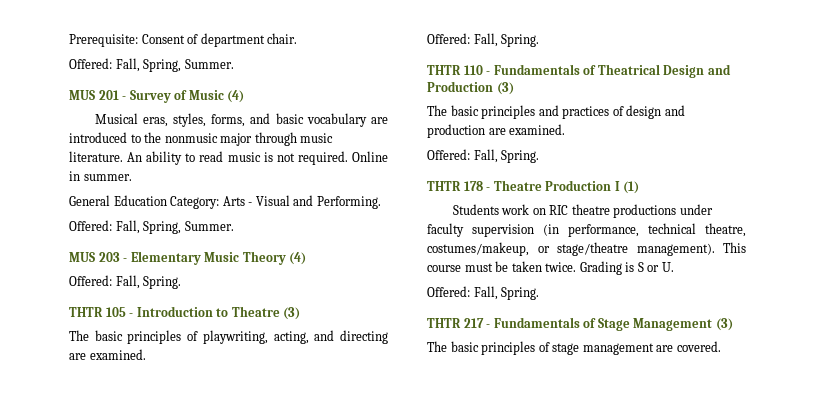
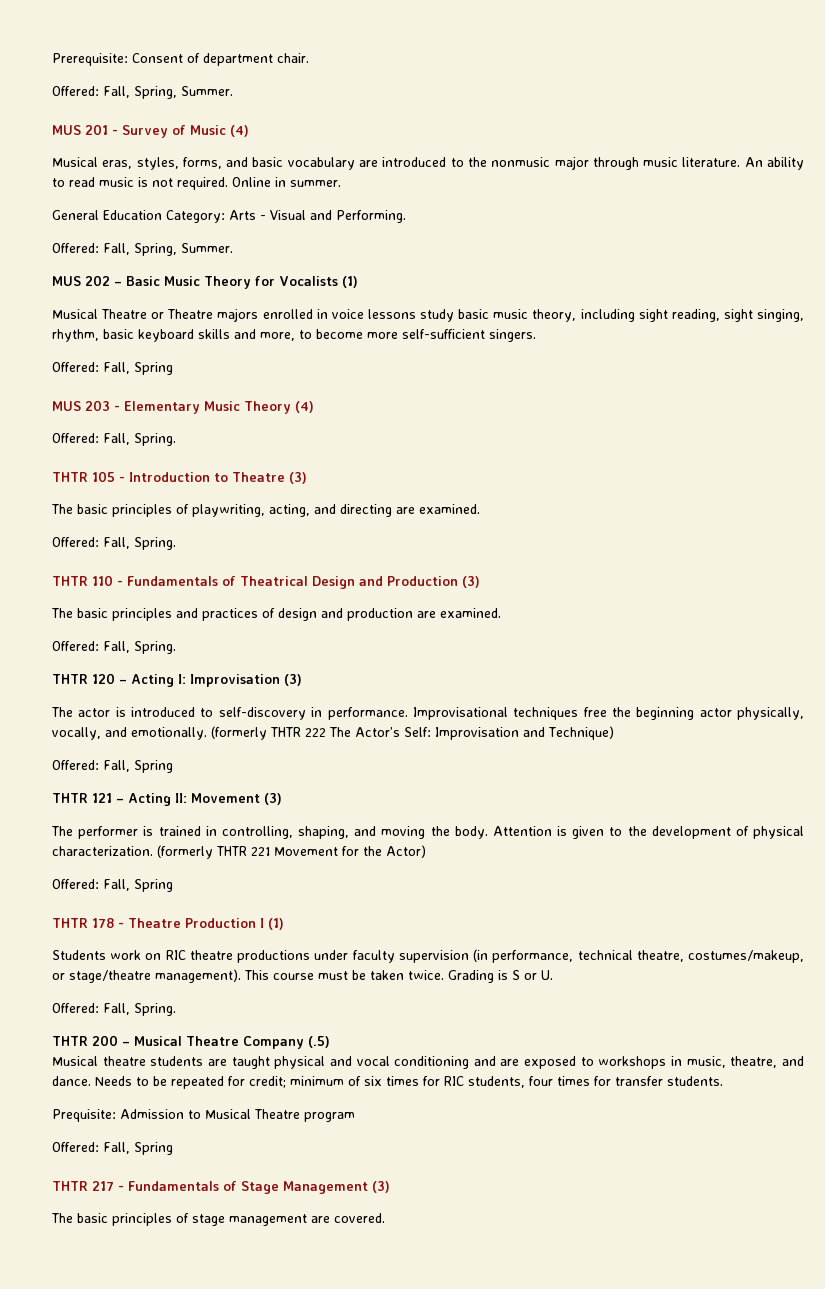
(234, 226) none -> [52,275,358,289] [52,308,805,322] [52,329,536,342] [52,362,173,375] // MUS 202 – Basic Music Theory for Vocalists (1) // Musical Theatre or Theatre majors enrolled in voice lessons study basic music theory, including sight reading, sight singing, rhythm, basic keyboard skills and more, to become more self-sufficient singers. // Offered: Fall, Spring
(540, 156) none -> [52,673,302,687] [51,707,805,720] [52,726,614,740] [52,760,173,773] [52,793,282,806] [51,826,804,839] [52,845,426,859] [52,879,173,892] // THTR 120 – Acting I: Improvisation (3) // The actor is introduced to self-discovery in performance. Improvisational techniques free the beginning actor physically, vocally, and emotionally. (formerly THTR 222 The Actor’s Self: Improvisation and Technique) // Offered: Fall, Spring // THTR 121 – Acting II: Movement (3) // The performer is trained in controlling, shaping, and moving the body. Attention is given to the development of physical characterization. (formerly THTR 221 Movement for the Actor) // Offered: Fall, Spring
(540, 293) none -> [52,1035,330,1049] [52,1056,804,1069] [52,1076,723,1089] [52,1109,355,1122] [52,1142,173,1155] // THTR 200 – Musical Theatre Company (.5) // Musical theatre students are taught physical and vocal conditioning and are exposed to workshops in music, theatre, and dance. Needs to be repeated for credit; minimum of six times for RIC students, four times for transfer students. // Prequisite: Admission to Musical Theatre program // Offered: Fall, Spring

